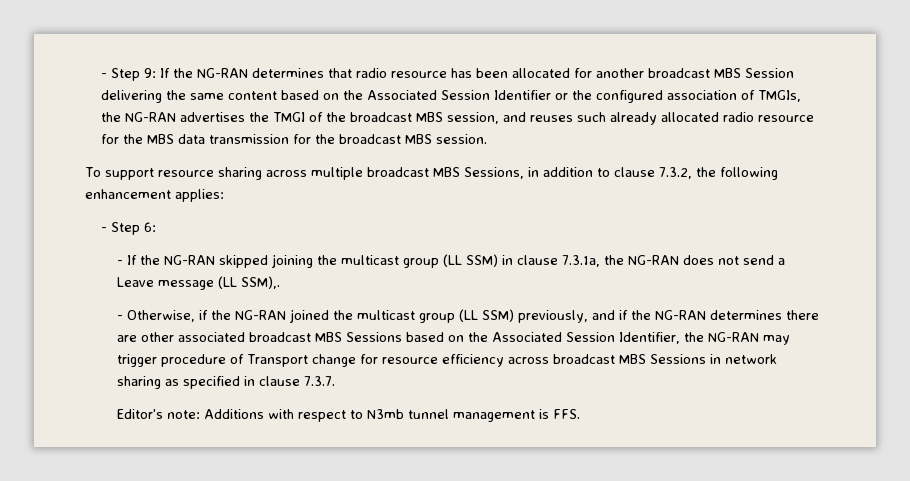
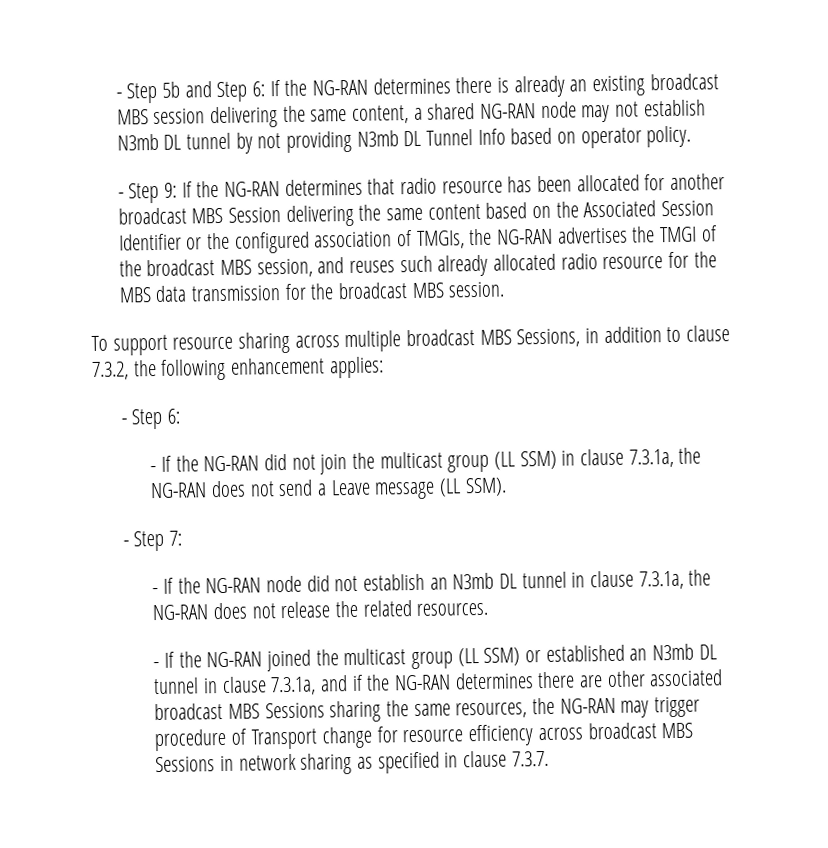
[101,68,141,81] - Step -> [115,73,719,104] [116,99,706,129] [116,125,692,154] [117,182,160,204] - Step 5b and Step 6: If the NG-RAN determines there is already an existing broadcast MBS session delivering the same content, a shared NG-RAN node may not establish N3mb DL tunnel by not providing N3mb DL Tunnel Info based on operator policy. // - Step
[219,254,314,268] skipped joining -> [263,453,348,475] did not join
[241,276,281,289] [117,310,209,322] SSM),. // - Otherwise, if -> [464,477,507,497] [122,530,182,552] [152,569,712,595] [152,600,489,621] [153,651,175,669] SSM). // - Step 7: // - If the NG-RAN node did not establish an N3mb DL tunnel in clause 7.3.1a, the NG-RAN does not release the related resources. // - If
[518,310,589,323] previously, -> [524,643,717,663] [153,676,317,696] or established an N3mb DL tunnel in clause 7.3.1a,
[406,332,681,344] based on the Associated Session Identifier, -> [329,700,528,723] sharing the same resources,
[117,409,581,422] // Editor's note: Additions with respect to N3mb tunnel management is FFS. -> (549, 758) none

